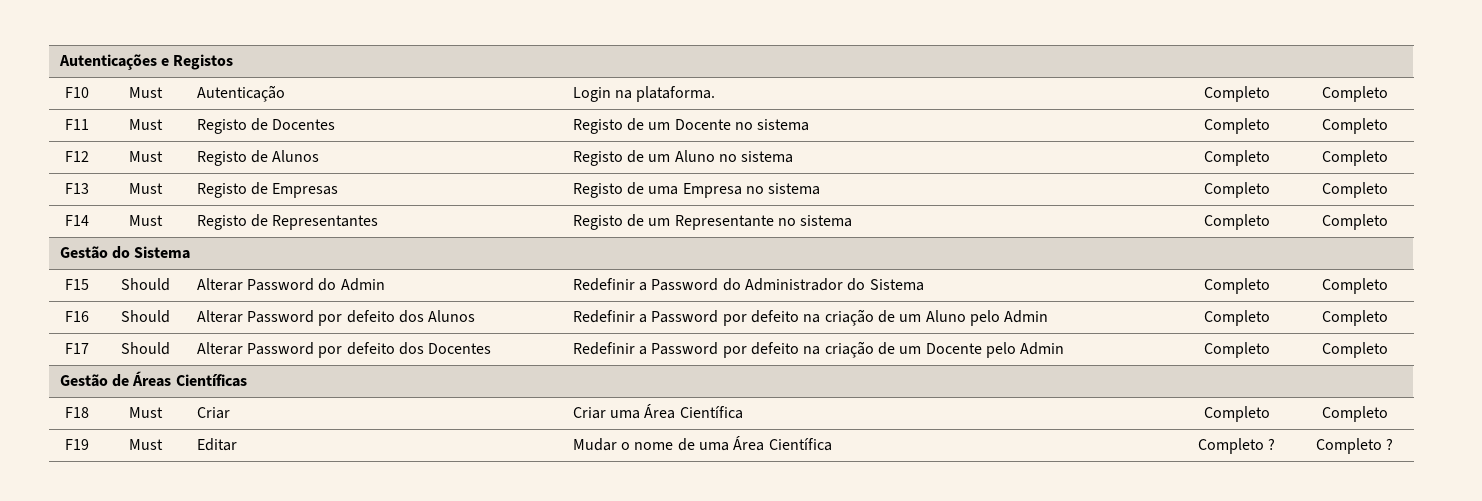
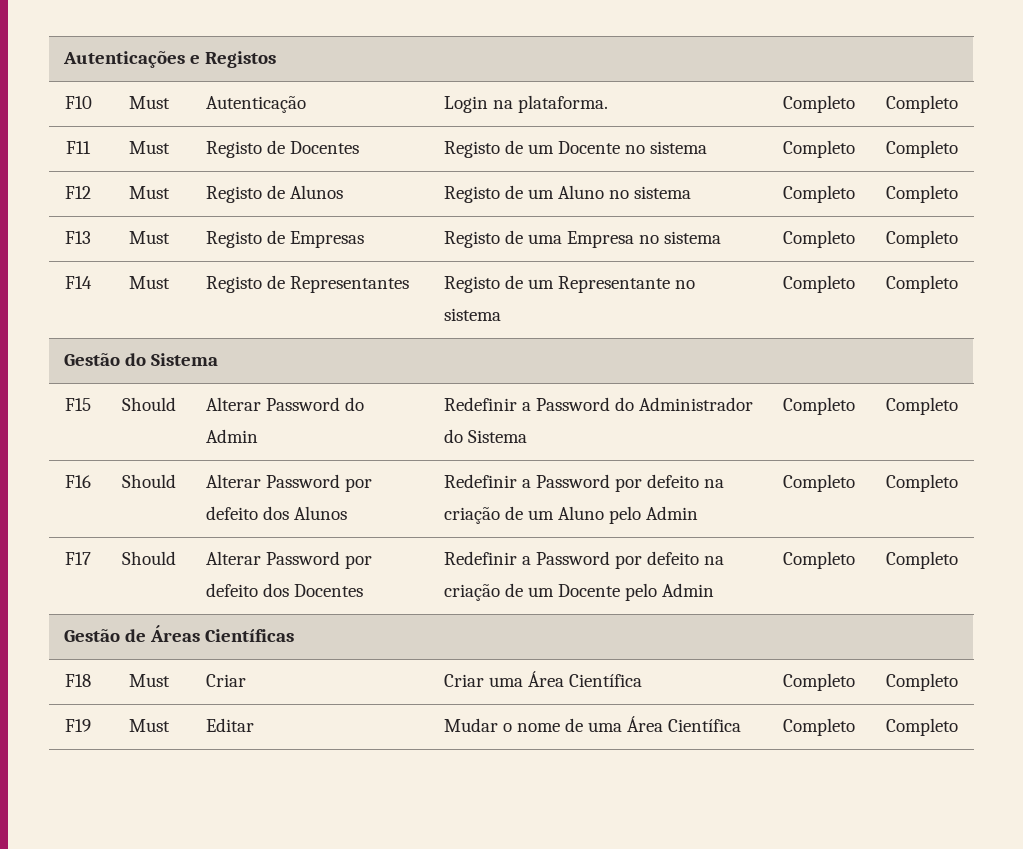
[1268,438,1276,450] [1315,438,1394,454] ? | Completo ? -> [886,718,958,736] | Completo

